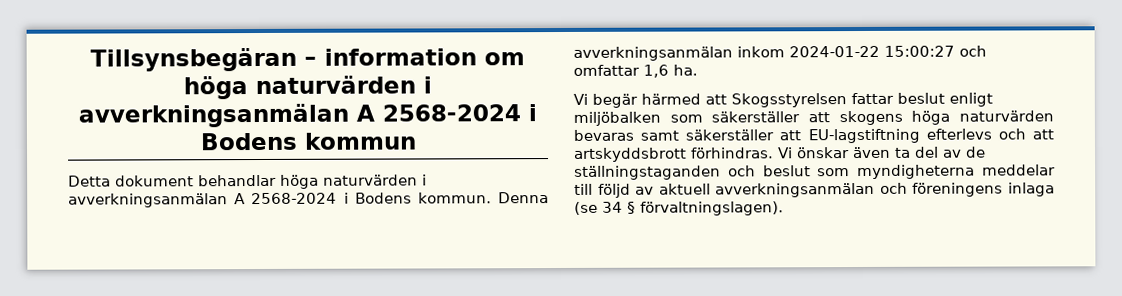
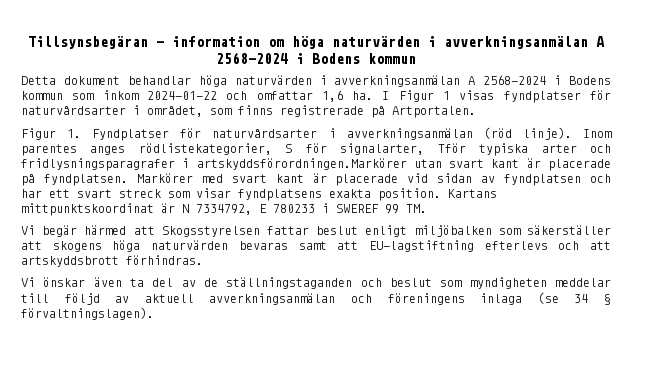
[417,192,549,204] [573,46,733,61] kommun. Denna avverkningsanmälan -> [21,91,95,100] kommun som
[884,45,955,57] 15:00:27 -> (217, 95) none
(698, 70) none -> [382,90,612,103] [21,105,476,118] [21,127,612,141] [21,143,611,156] [21,158,611,171] [21,173,611,186] [21,188,497,201] [21,203,427,216] I Figur 1 visas fyndplatser för naturvårdsarter i området, som finns registrerade på Artportalen. // Figur 1. Fyndplatser för naturvårdsarter i avverkningsanmälan (röd linje). Inom parentes anges rödlistekategorier, S för signalarter, Tför typiska arter och fridlysningsparagrafer i artskyddsförordningen.Markörer utan svart kant är placerade på fyndplatsen. Markörer med svart kant är placerade vid sidan av fyndplatsen och har ett svart streck som visar fyndplatsens exakta position. Kartans mittpunktskoordinat är N 7334792, E 780233 i SWEREF 99 TM.
[685,129,775,141] säkerställer -> (327, 245) none
(774, 153) none -> (203, 260) //
[857,164,976,180] myndigheterna -> [469,277,547,289] myndigheten

